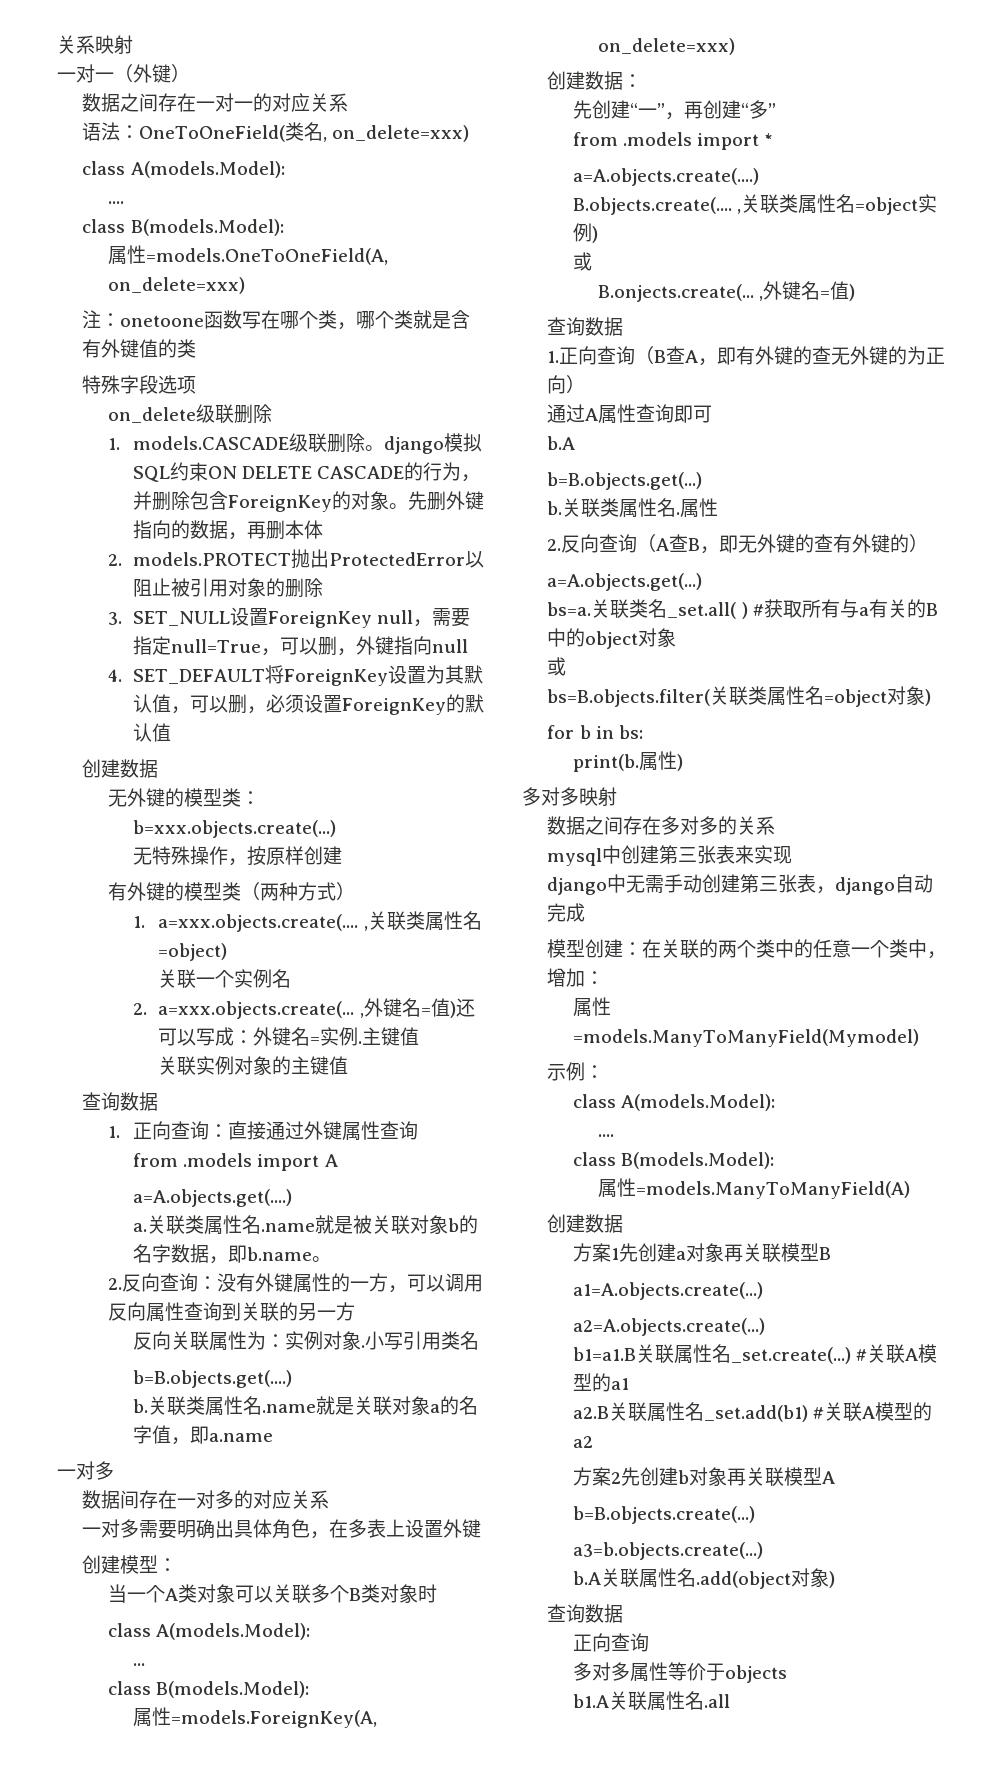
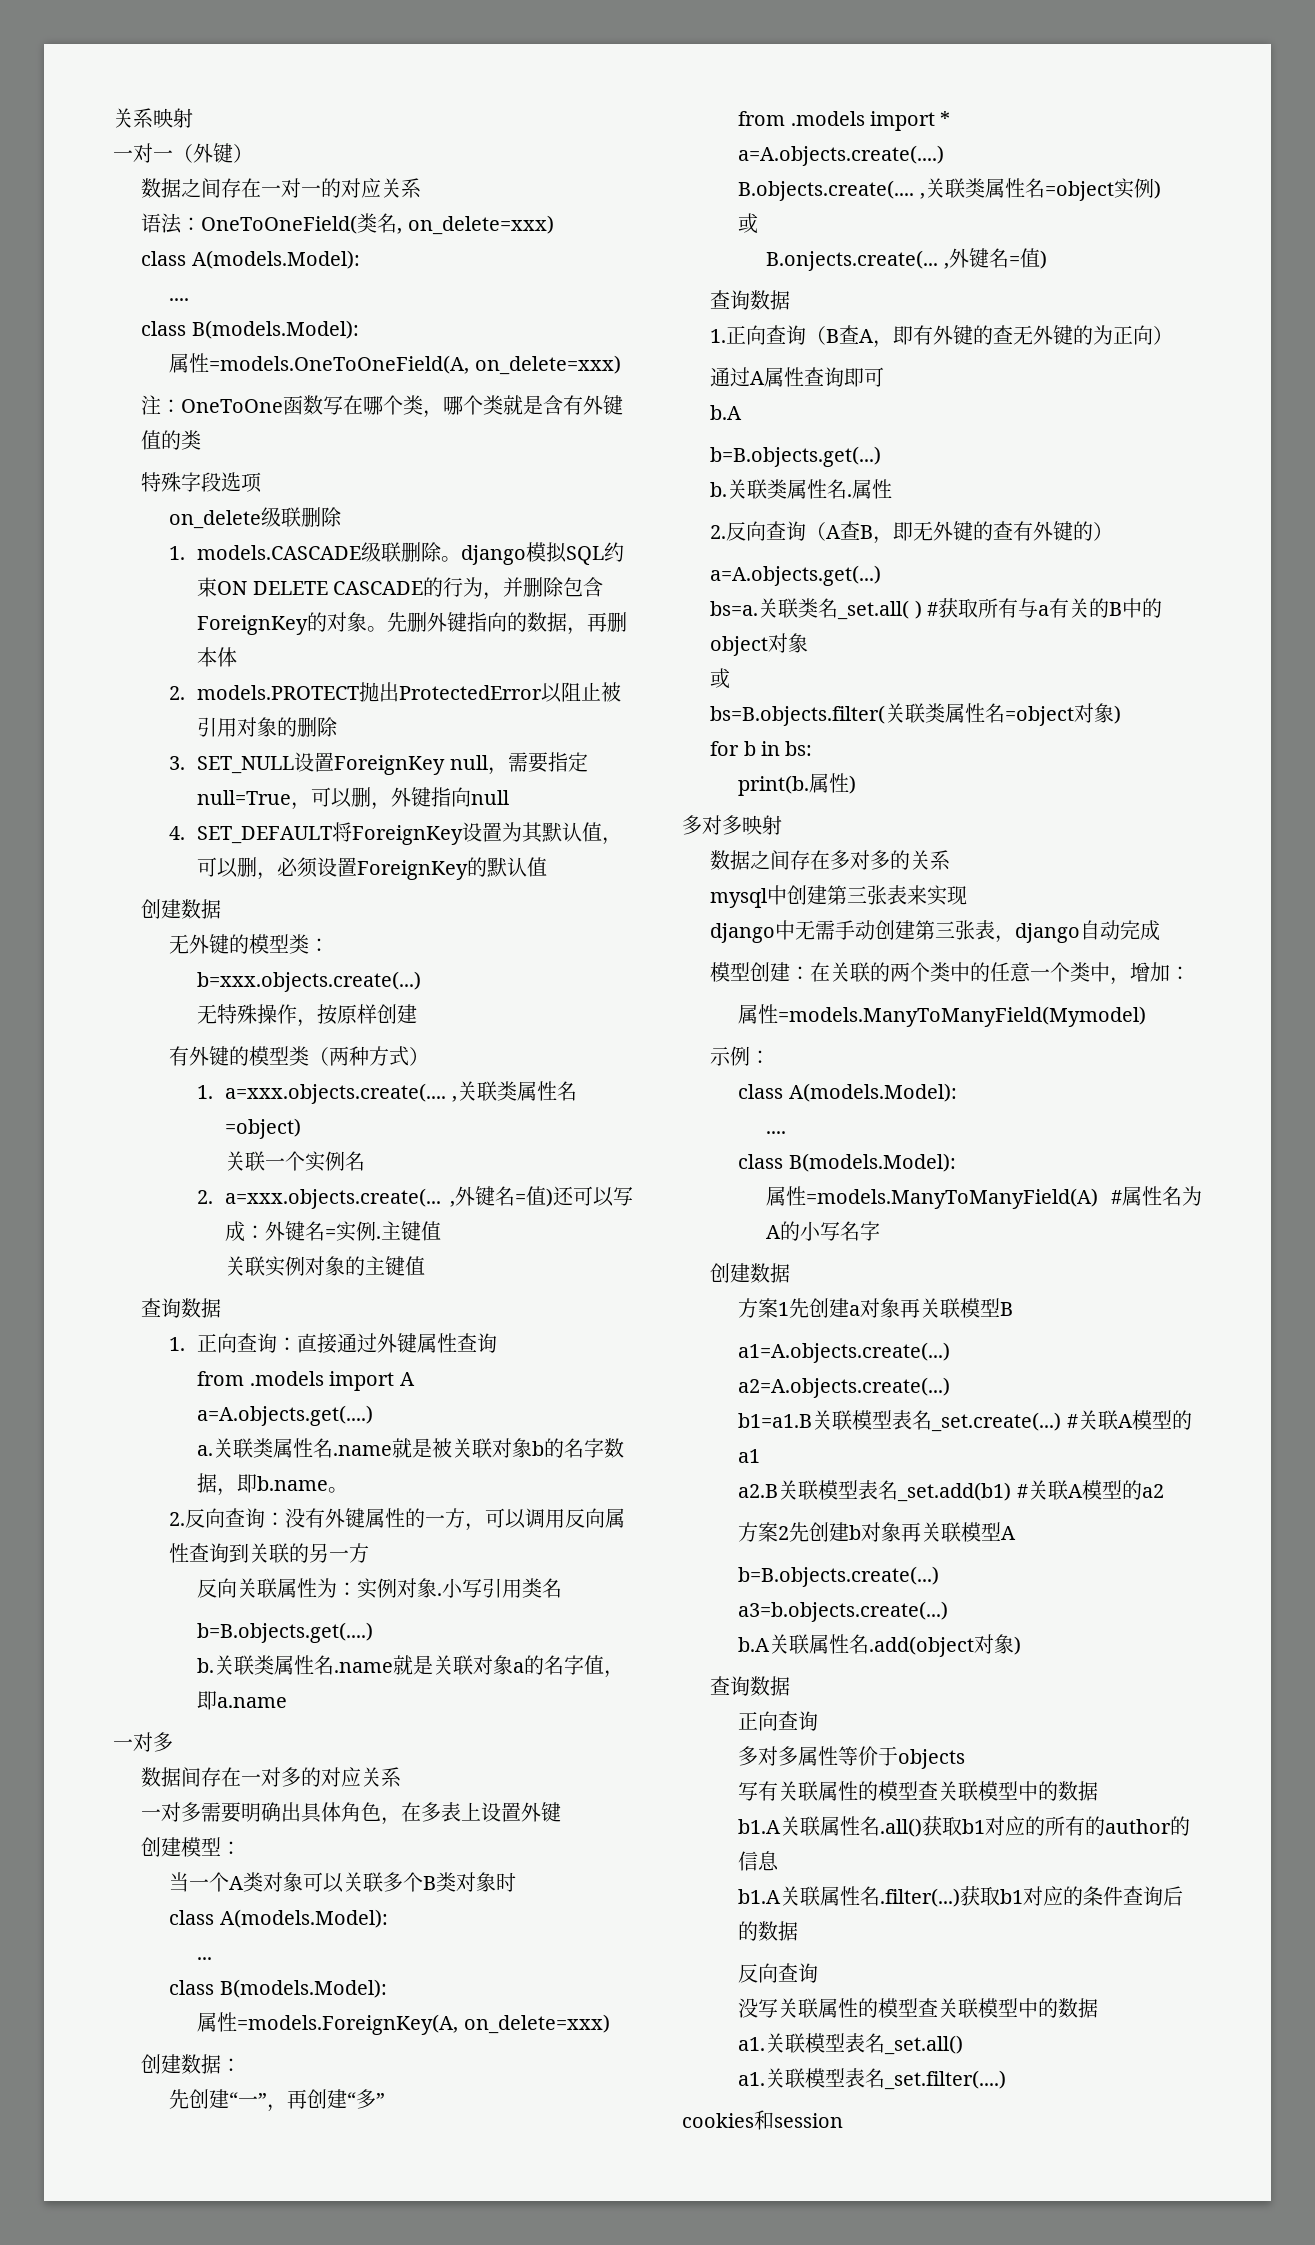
[120,315,205,327] onetoone -> [181,399,284,413] OneToOne
(911, 1190) none -> [1111,1186,1202,1206] [766,1221,881,1241] #属性名为A的小写名字
[673,1344,712,1364] 属性 -> [852,1410,913,1430] 模型表
[646,1402,685,1422] 属性 -> [818,1480,879,1500] 模型表
[572,1691,730,1711] b1.A关联属性名.all -> [738,1781,1099,1801] [738,1816,1191,1837] [738,1851,780,1871] [738,1886,1184,1907] [738,1921,799,1941] [738,1963,819,1983] [738,1998,1099,2018] [738,2033,964,2055] [738,2068,1007,2090] [682,2110,843,2130] 写有关联属性的模型查关联模型中的数据 // b1.A关联属性名.all()获取b1对应的所有的author的信息 // b1.A关联属性名.filter(...)获取b1对应的条件查询后的数据 // 反向查询 // 没写关联属性的模型查关联模型中的数据 // a1.关联模型表名_set.all() // a1.关联模型表名_set.filter(....) // cookies和session

